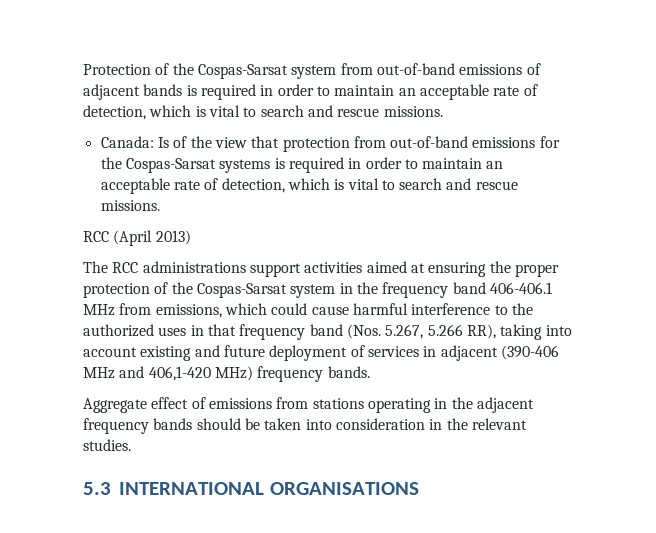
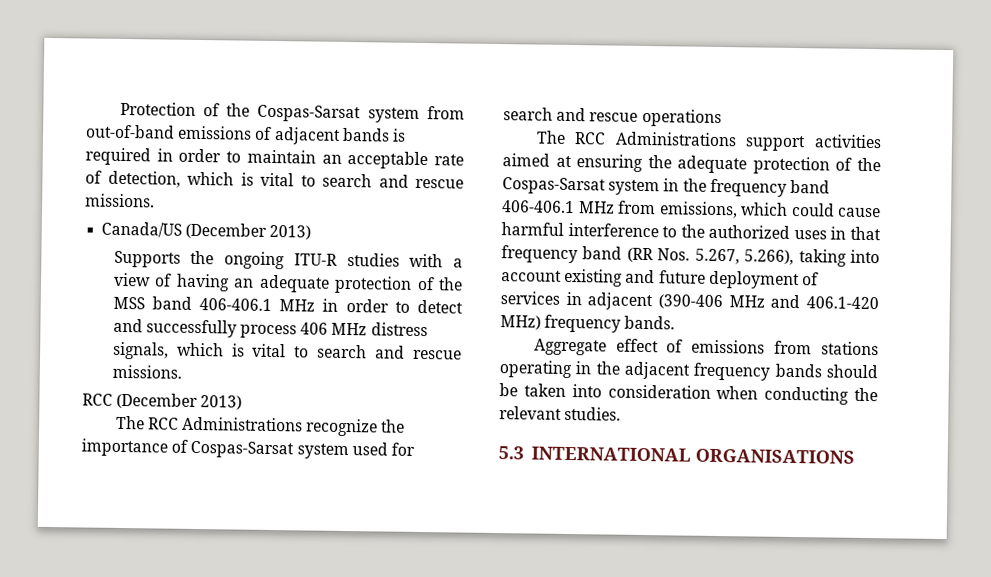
[100,136,560,152] [100,157,504,173] [100,178,285,194] Canada: Is of the view that protection from out-of-band emissions for the Cospas-Sarsat systems is required in order to maintain an acceptable rate of detection, -> [101,221,312,240] [113,250,463,270] [113,272,463,294] [112,296,463,314] [112,318,428,339] [112,341,169,360] Canada/US (December 2013) // Supports the ongoing ITU-R studies with a view of having an adequate protection of the MSS band 406-406.1 MHz in order to detect and successfully process 406 MHz distress signals,
[113,230,153,246] (April -> [116,392,199,410] (December
[142,261,246,273] administrations -> [182,416,406,437] [81,438,415,460] [503,107,722,128] [535,130,737,147] Administrations recognize the importance of Cospas-Sarsat system used for search and rescue operations // The RCC Administrations
[514,264,559,277] proper -> [677,155,748,174] adequate
[346,324,496,339] (Nos. 5.267, 5.266 RR), -> [626,247,795,266] (RR Nos. 5.267, 5.266),
[148,366,211,381] 406,1-420 -> [806,296,879,310] 406.1-420
[429,419,443,430] in -> [716,385,850,405] when conducting

